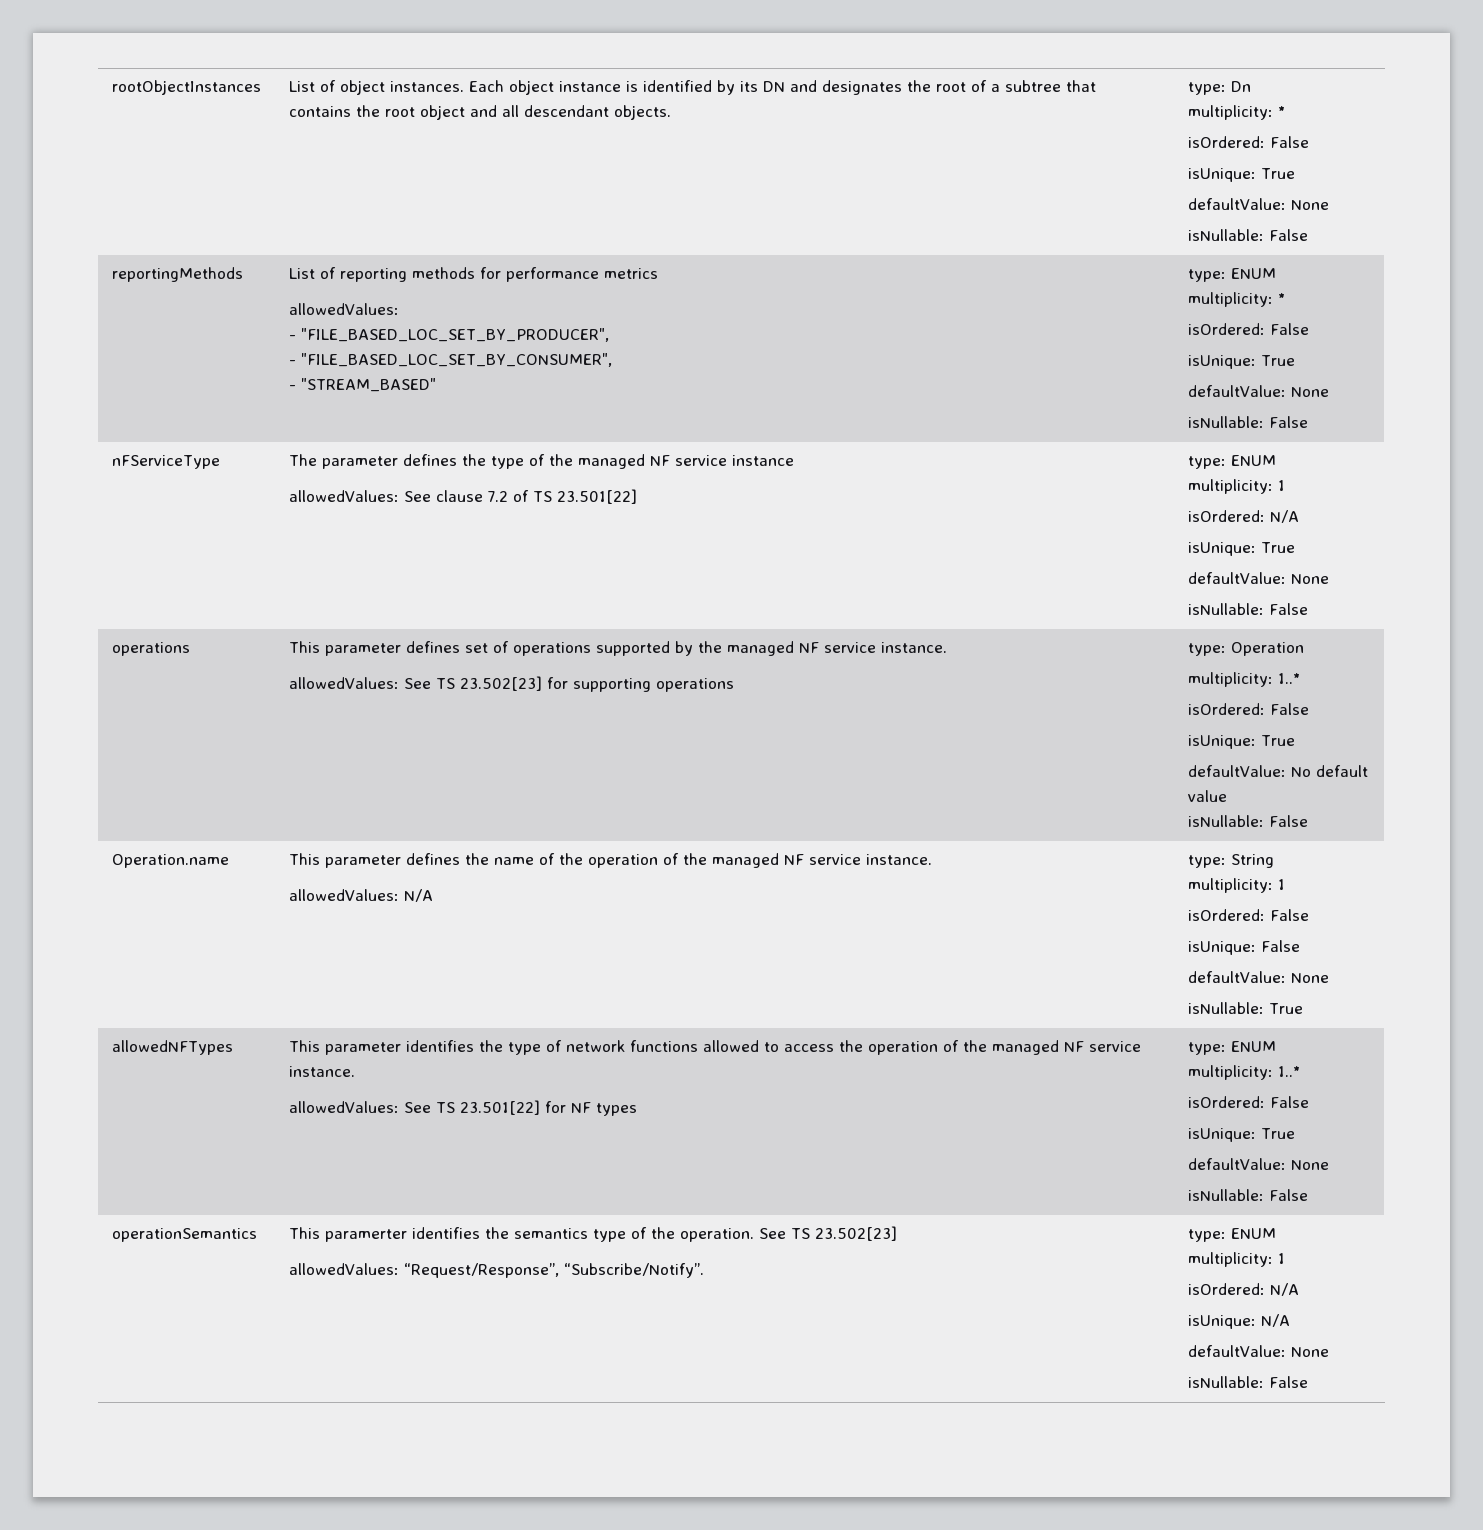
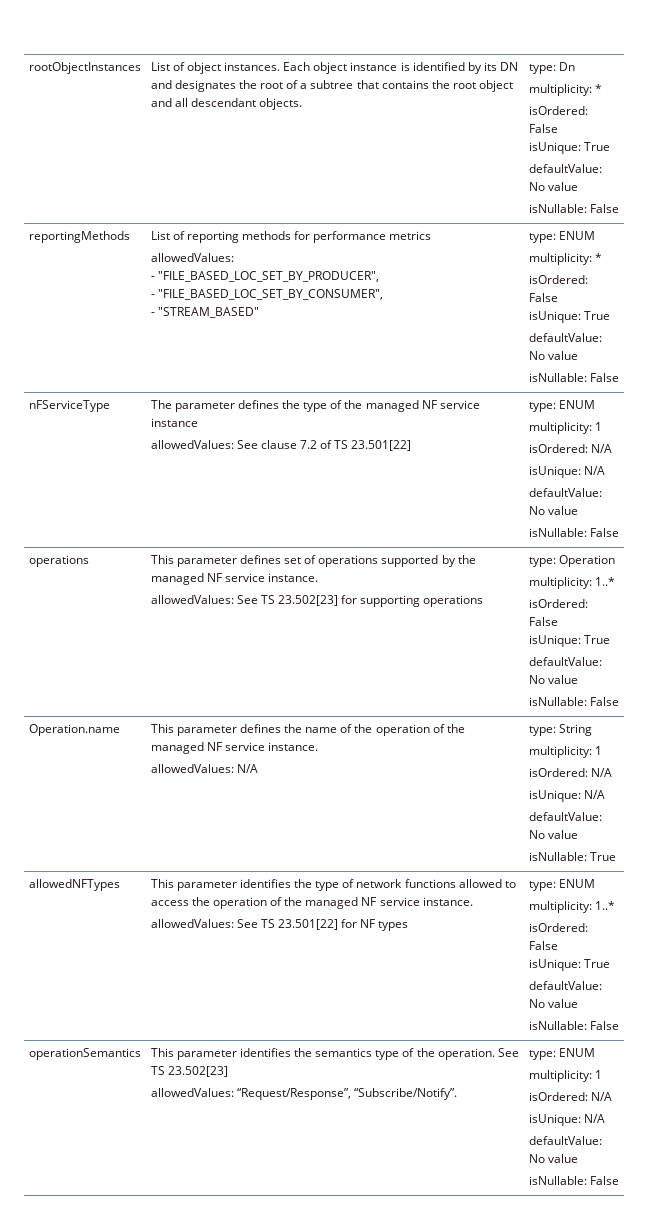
[1187,198,1329,210] defaultValue: None -> [528,164,602,173] [528,182,578,191] defaultValue: No value
[1187,385,1329,397] defaultValue: None -> [528,333,602,342] [528,351,578,360] defaultValue: No value
[1260,542,1295,553] [1187,572,1329,584] True // defaultValue: None -> [583,466,605,475] [528,488,602,497] [528,506,578,515] N/A // defaultValue: No value
[1315,765,1368,777] default -> (545, 679) none
[1269,909,1309,921] [1187,940,1300,955] [1187,971,1329,983] False // isUnique: False // defaultValue: None -> [590,768,612,777] [528,790,605,802] [528,812,602,821] [528,830,578,839] N/A // isUnique: N/A // defaultValue: No value
[1187,1158,1329,1170] defaultValue: None -> [528,981,602,990] [528,999,578,1008] defaultValue: No value
[324,1229,407,1242] paramerter -> [176,1050,237,1060] parameter
[1187,1345,1329,1357] defaultValue: None -> [528,1136,602,1145] [528,1154,578,1163] defaultValue: No value

